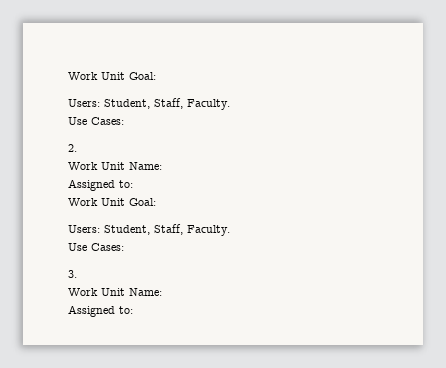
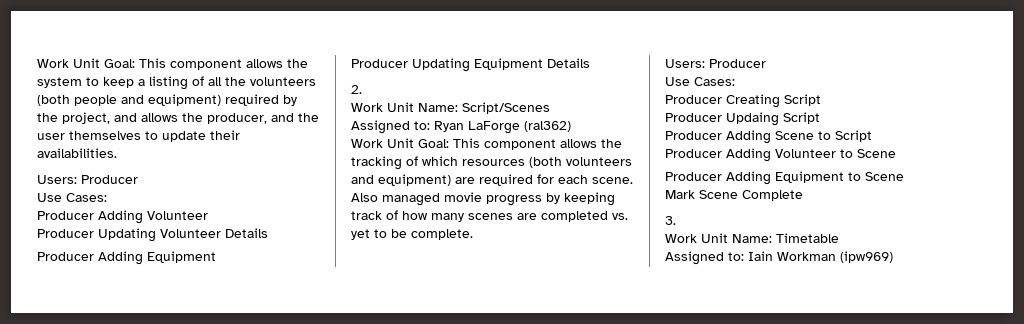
[68,72,156,80] [68,98,230,110] [68,117,124,125] Work Unit Goal: // Users: Student, Staff, Faculty. // Use Cases: -> [37,58,308,70] [37,76,316,90] [37,94,297,106] [37,112,319,124] [37,130,240,142] [37,148,117,158] [37,175,138,184] [37,193,107,202] [37,210,208,224] [37,228,268,242] [37,251,216,265] [351,58,590,72] Work Unit Goal: This component allows the system to keep a listing of all the volunteers (both people and equipment) required by the project, and allows the producer, and the user themselves to update their availabilities. // Users: Producer // Use Cases: // Producer Adding Volunteer // Producer Updating Volunteer Details // Producer Adding Equipment // Producer Updating Equipment Details
[68,179,133,191] [68,198,156,206] [68,224,230,236] [68,243,124,251] // Assigned to: // Work Unit Goal: // Users: Student, Staff, Faculty. // Use Cases: -> [462,102,550,114] [351,120,571,134] [351,138,622,150] [351,156,632,170] [351,174,633,186] [351,192,615,206] [351,210,628,222] [351,229,473,240] [665,59,766,68] [665,77,735,86] [665,94,821,108] [665,112,820,126] [665,130,872,144] [665,148,896,162] [665,171,904,185] [665,190,803,201] Script/Scenes // Assigned to: Ryan LaForge (ral362) // Work Unit Goal: This component allows the tracking of which resources (both volunteers and equipment) are required for each scene. Also managed movie progress by keeping track of how many scenes are completed vs. yet to be complete. // Users: Producer // Use Cases: // Producer Creating Script // Producer Updaing Script // Producer Adding Scene to Script // Producer Adding Volunteer to Scene // Producer Adding Equipment to Scene // Mark Scene Complete
[68,305,133,317] // Assigned to: -> [776,233,839,243] [665,251,893,265] Timetable // Assigned to: Iain Workman (ipw969)

